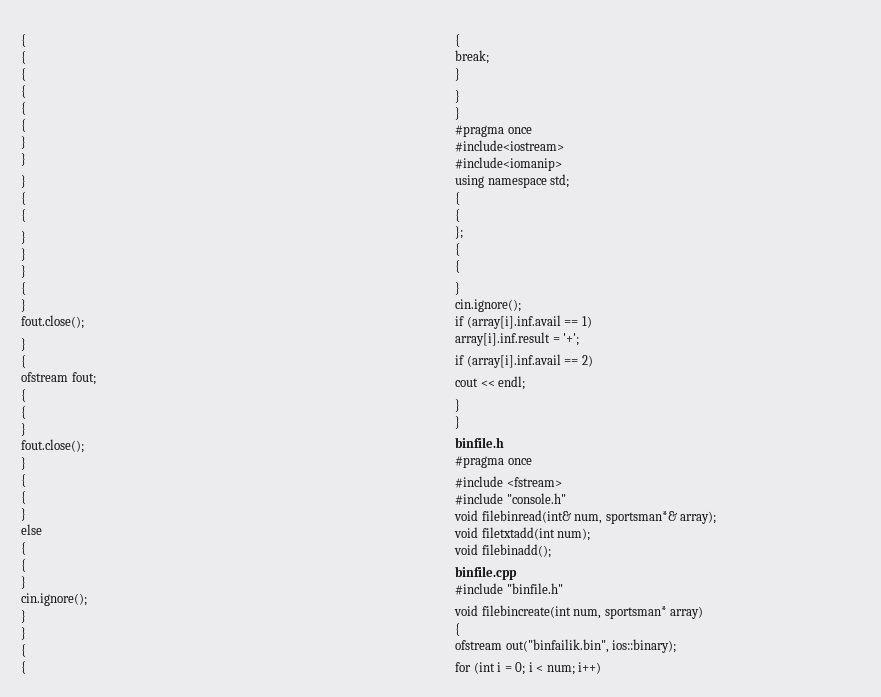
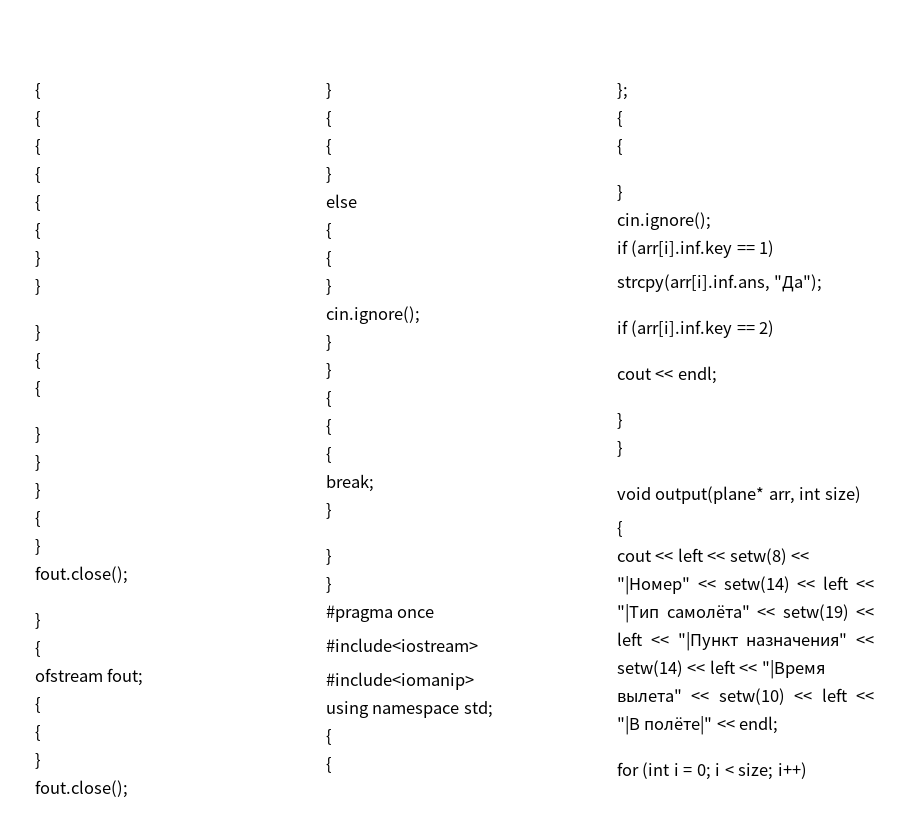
[466,315,561,329] (array[i].inf.avail -> [631,240,733,258] (arr[i].inf.key
[455,332,580,346] [455,354,561,368] array[i].inf.result = '+'; // if (array[i].inf.avail -> [617,274,823,292] [617,320,733,338] strcpy(arr[i].inf.ans, "Да"); // if (arr[i].inf.key
[455,437,504,448] [455,456,532,468] [455,476,562,488] [455,493,566,505] [454,510,717,524] [454,527,591,541] [454,544,551,558] [455,566,517,580] [455,583,563,595] [454,605,704,619] [455,623,460,636] [455,639,677,653] binfile.h // #pragma once // #include <fstream> // #include "console.h" // void filebinread(int& num, sportsman*& array); // void filetxtadd(int num); // void filebinadd(); // binfile.cpp // #include "binfile.h" // void filebincreate(int num, sportsman* array) // { // ofstream out("binfailik.bin", ios::binary); -> [617,486,861,504] [617,521,623,537] [617,548,810,565] [617,576,874,595] [617,604,874,623] [617,632,874,651] [617,660,825,679] [617,688,874,705] [617,716,779,735] void output(plane* arr, int size) // { // cout << left << setw(8) << "|Номер" << setw(14) << left << "|Тип самолёта" << setw(19) << left << "|Пункт назначения" << setw(14) << left << "|Время вылета" << setw(10) << left << "|В полёте|" << endl;
[546,665,575,675] num; -> [738,763,774,780] size;

